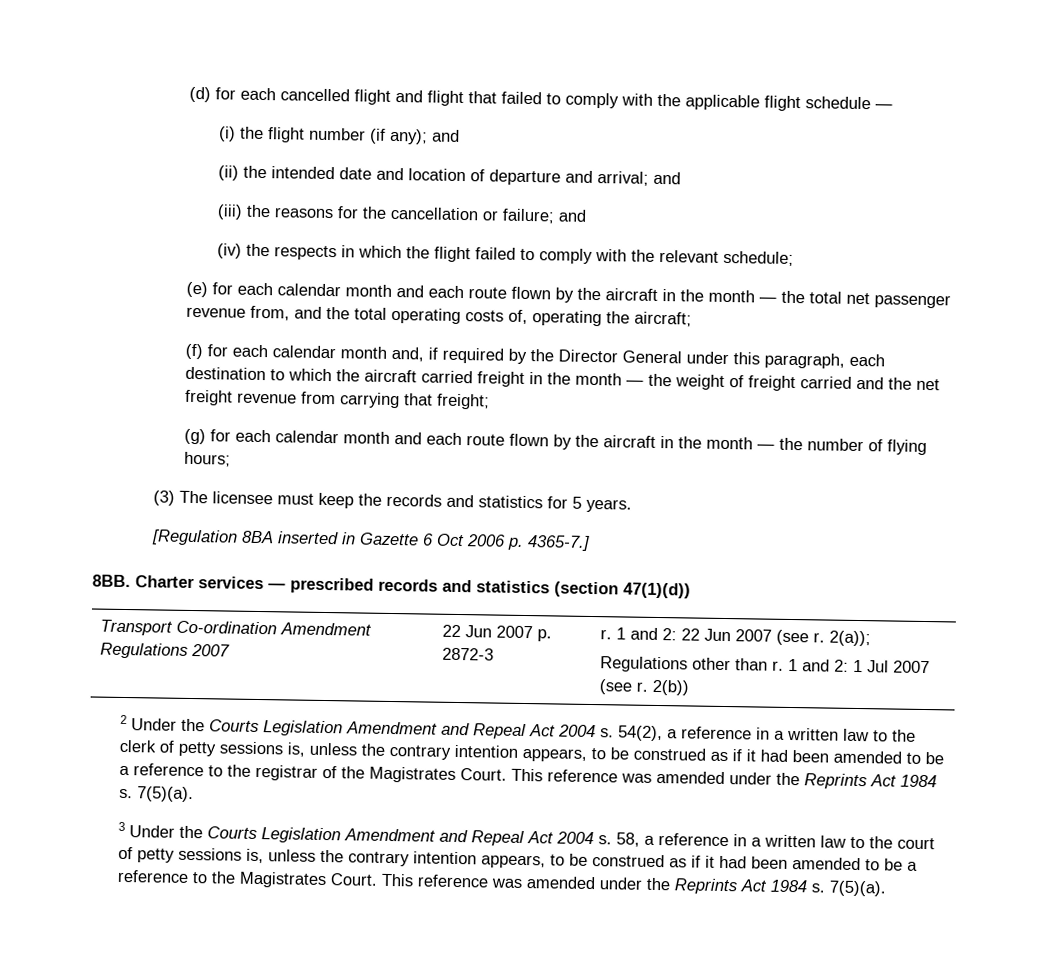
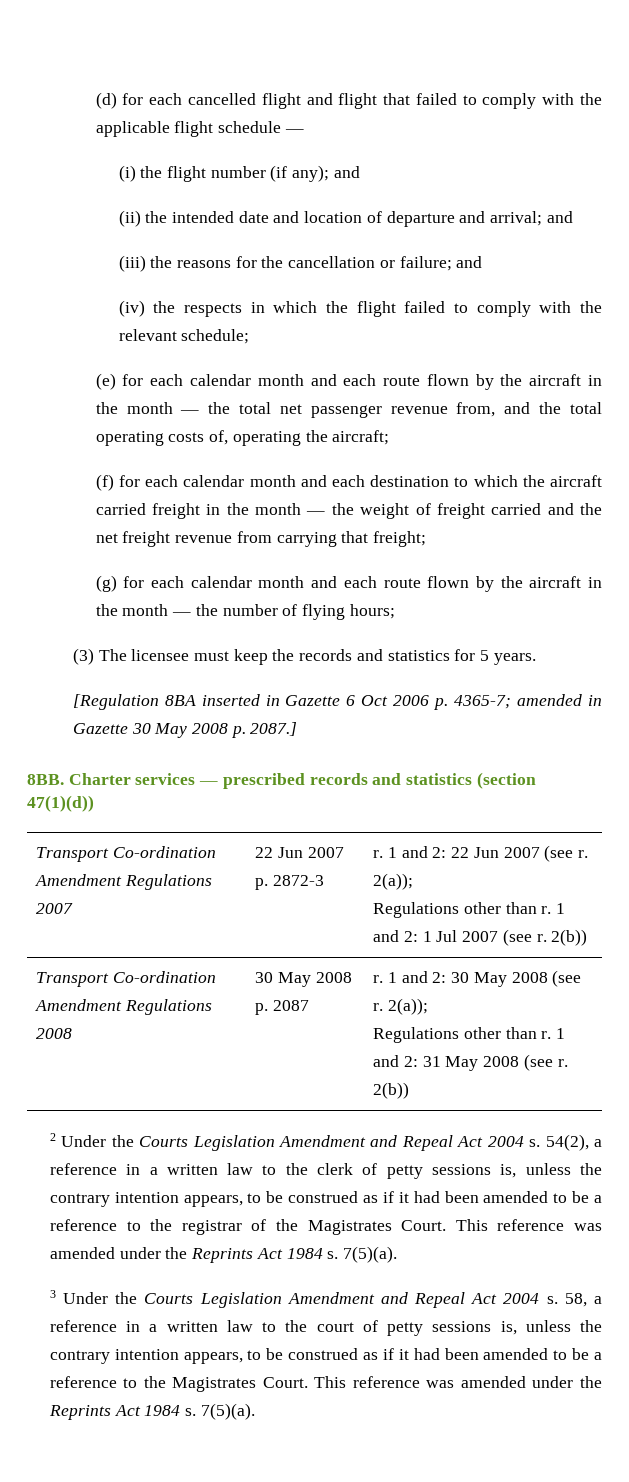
[390,346,845,369] and, if required by the Director General under this paragraph, -> [300,475,327,487] and
[526,535,590,551] 4365-7.] -> [454,694,602,709] [72,722,298,738] 4365-7; amended in Gazette 30 May 2008 p. 2087.]
(689, 687) none -> [36,971,216,987] [35,999,212,1015] [36,1028,73,1039] [255,972,352,987] [255,1000,309,1015] [373,970,582,987] [373,998,428,1015] [373,1027,566,1043] [373,1054,568,1071] [373,1082,410,1099] // Transport Co-ordination Amendment Regulations 2008 | 30 May 2008 p. 2087 | r. 1 and 2: 30 May 2008 (see r. 2(a)); // Regulations other than r. 1 and 2: 31 May 2008 (see r. 2(b))

